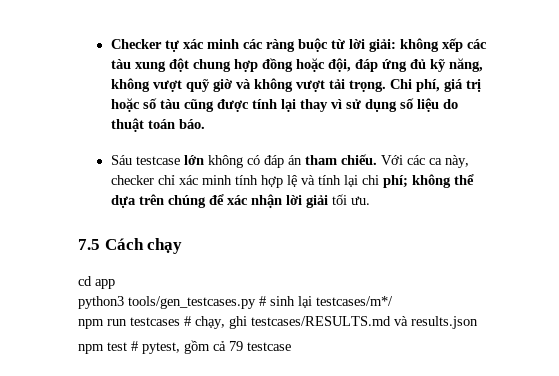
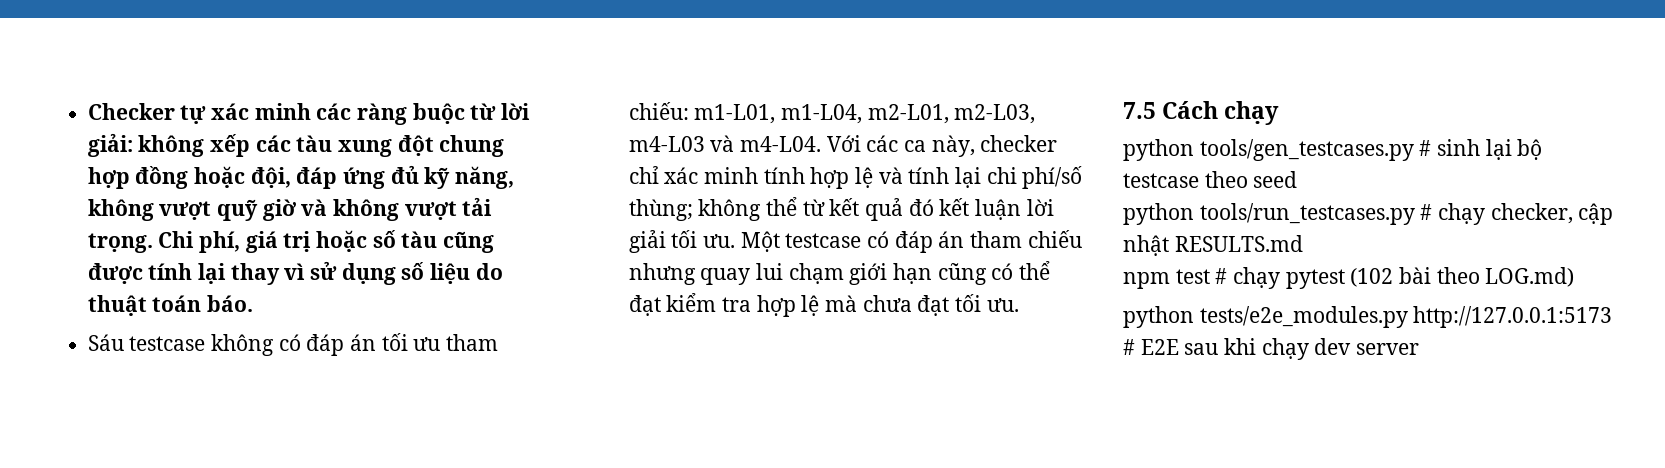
[183,155,204,165] lớn -> (206, 343) none
[304,154,377,165] tham chiếu. -> [381,333,498,351] [628,102,1036,124] [628,135,821,152] tối ưu tham chiếu: m1-L01, m1-L04, m2-L01, m2-L03, m4-L03 và m4-L04.
[382,174,474,188] [110,194,328,208] phí; không thể dựa trên chúng để xác nhận lời giải -> [1022,166,1083,189] [628,197,1054,221] [628,230,1082,253] [628,261,1050,285] [628,293,950,317] phí/số thùng; không thể từ kết quả đó kết luận lời giải tối ưu. Một testcase có đáp án tham chiếu nhưng quay lui chạm giới hạn cũng có thể đạt kiểm tra hợp lệ mà chưa đạt
[78,276,115,289] [78,296,124,309] cd app // python3 -> [1123,139,1194,161] python
[316,296,393,306] [78,316,478,329] [78,340,291,354] testcases/m*/ // npm run testcases # chạy, ghi testcases/RESULTS.md và results.json // npm test # pytest, gồm cả 79 testcase -> [1517,139,1543,160] [1123,171,1298,188] [1123,203,1614,225] [1123,235,1303,256] [1123,267,1575,289] [1123,306,1613,328] [1123,338,1420,360] bộ testcase theo seed // python tools/run_testcases.py # chạy checker, cập nhật RESULTS.md // npm test # chạy pytest (102 bài theo LOG.md) // python tests/e2e_modules.py http://127.0.0.1:5173 # E2E sau khi chạy dev server

